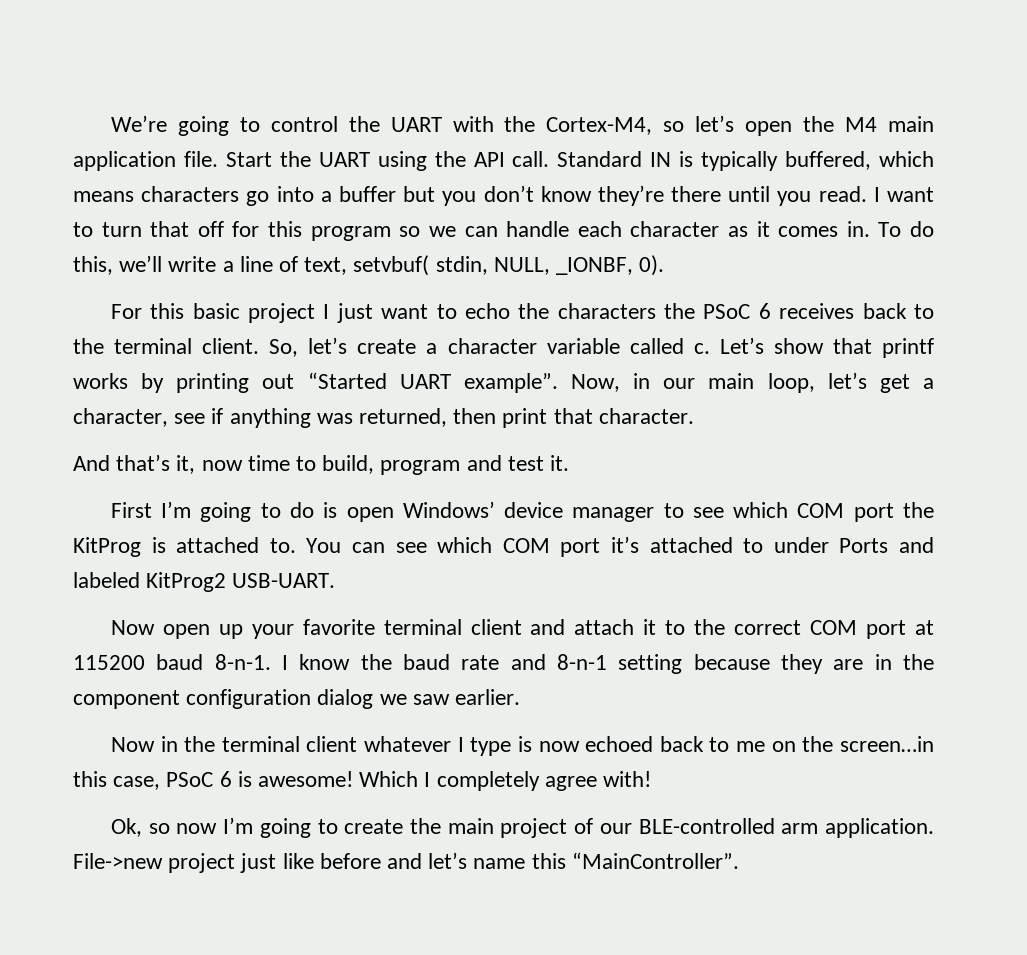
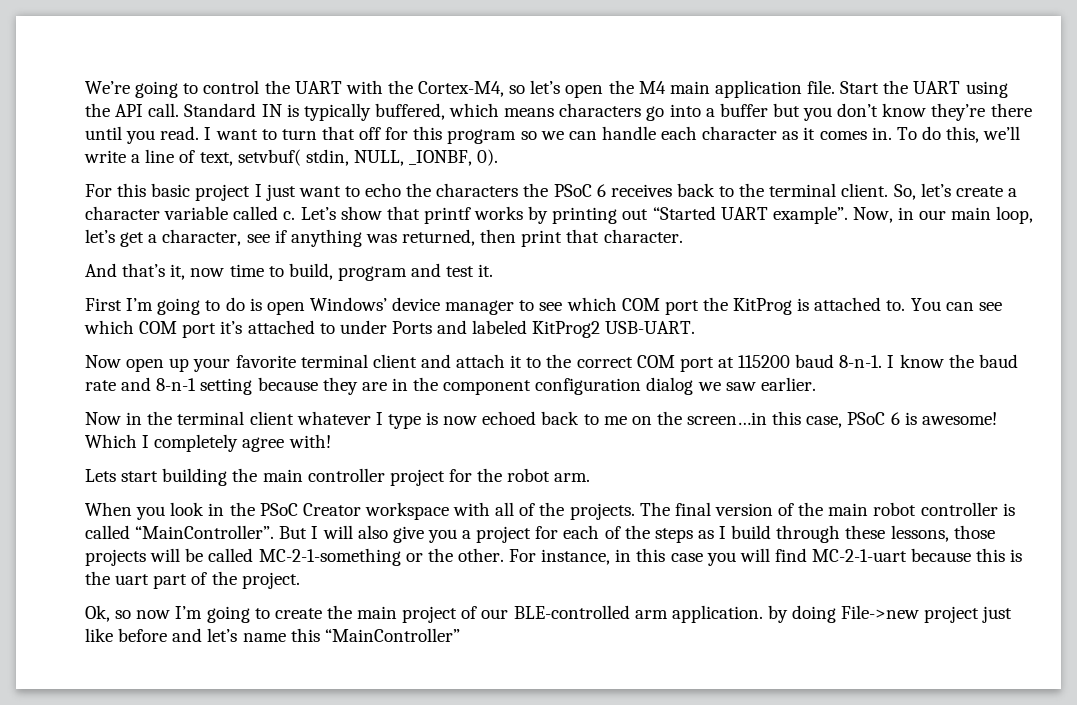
(652, 779) none -> [85,468,591,486] [85,502,1015,520] [85,525,995,543] [85,548,1023,566] [85,571,300,589] // Lets start building the main controller project for the robot arm. // When you look in the PSoC Creator workspace with all of the projects. The final version of the main robot controller is called “MainController”. But I will also give you a project for each of the steps as I build through these lessons, those projects will be called MC-2-1-something or the other. For instance, in this case you will find MC-2-1-uart because this is the uart part of the project.
(934, 828) none -> [767,605,837,623] by doing
[571,852,739,869] “MainController”. -> [324,628,460,642] “MainController”

